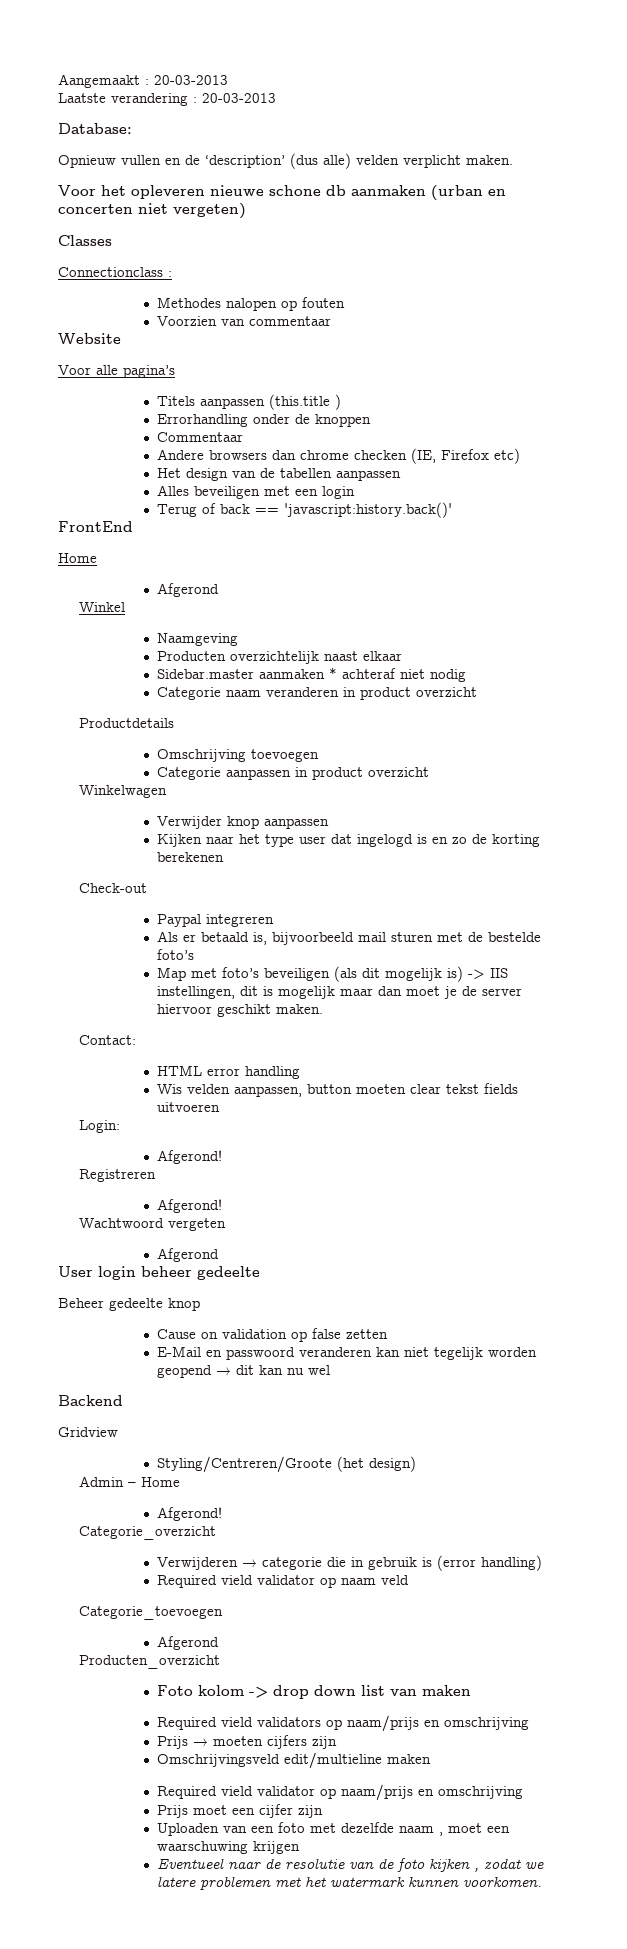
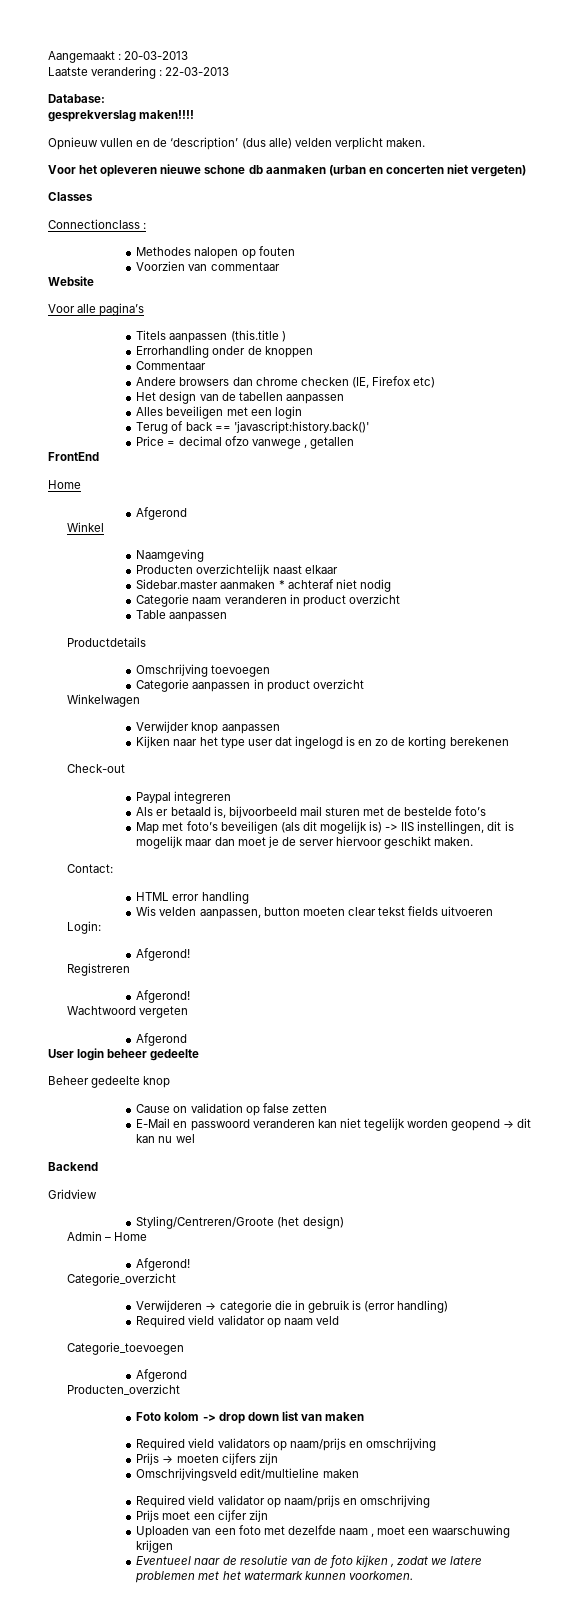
[202,93,276,103] 20-03-2013 -> [165,67,230,76] 22-03-2013
(132, 128) none -> [48,110,195,122] // gesprekverslag maken!!!!
(452, 510) none -> [136,436,354,449] // Price = decimal ofzo vanwege , getallen
(477, 692) none -> [136,610,228,622] // Table aanpassen

